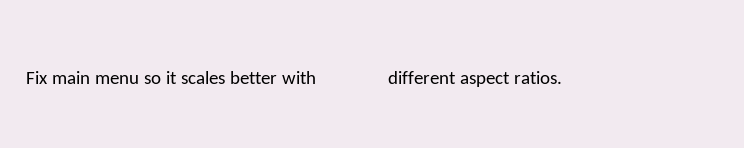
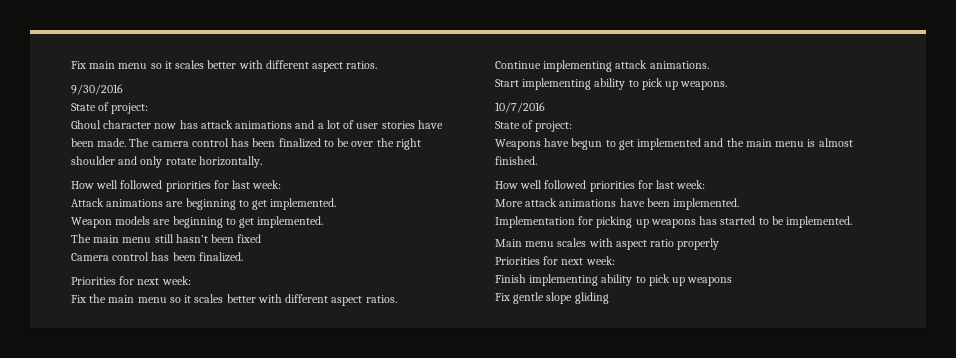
(562, 77) none -> [71,84,123,95] [71,102,149,114] [71,120,443,129] [71,138,421,150] [71,156,262,168] [71,180,282,192] [71,198,337,210] [71,216,324,228] [71,234,262,243] [71,252,243,262] [71,276,191,285] [71,294,397,306] [495,60,709,72] [495,78,728,90] [495,102,545,113] [495,120,573,132] [495,138,853,150] [495,156,537,165] [495,180,706,192] [495,198,740,210] [495,216,853,228] [495,238,720,250] [495,256,615,265] [495,274,733,286] [495,292,609,304] // 9/30/2016 // State of project: // Ghoul character now has attack animations and a lot of user stories have been made. The camera control has been finalized to be over the right shoulder and only rotate horizontally. // How well followed priorities for last week: // Attack animations are beginning to get implemented. // Weapon models are beginning to get implemented. // The main menu still hasn’t been fixed // Camera control has been finalized. // Priorities for next week: // Fix the main menu so it scales better with different aspect ratios. // Continue implementing attack animations. // Start implementing ability to pick up weapons. // 10/7/2016 // State of project: // Weapons have begun to get implemented and the main menu is almost finished. // How well followed priorities for last week: // More attack animations have been implemented. // Implementation for picking up weapons has started to be implemented. // Main menu scales with aspect ratio properly // Priorities for next week: // Finish implementing ability to pick up weapons // Fix gentle slope gliding

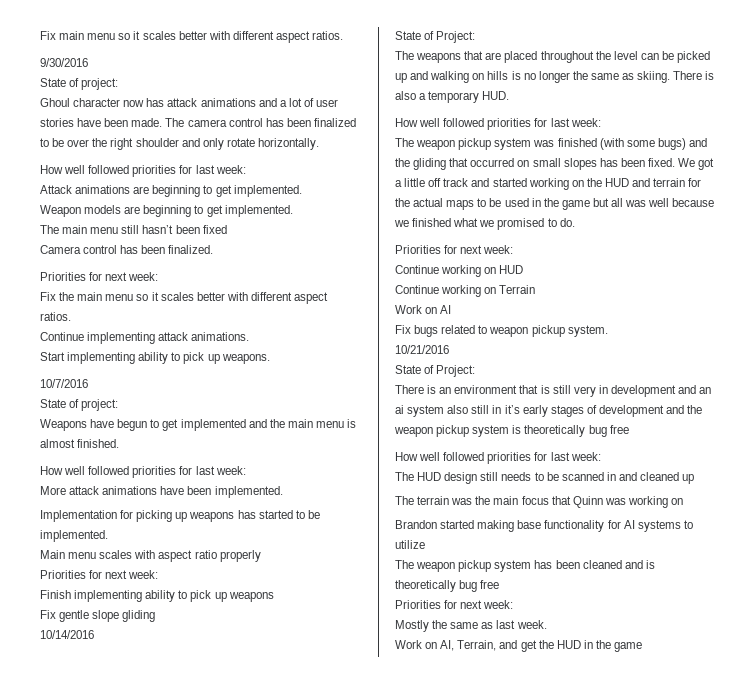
(609, 298) none -> [40,630,94,639] [395,31,476,43] [395,51,711,63] [395,71,715,83] [395,91,510,103] [395,118,601,130] [395,138,707,150] [395,158,715,170] [395,178,702,190] [395,198,715,210] [394,218,575,230] [395,245,514,254] [395,265,524,277] [395,285,536,297] [395,305,452,314] [395,325,608,337] [395,345,449,354] [395,365,476,377] [395,385,712,397] [395,405,703,417] [394,425,629,437] [395,452,601,464] [395,472,695,484] [395,496,684,508] [395,520,693,532] [395,540,425,549] [395,560,655,572] [395,580,500,592] [395,600,514,609] [395,620,547,632] [395,640,643,652] // 10/14/2016 // State of Project: // The weapons that are placed throughout the level can be picked up and walking on hills is no longer the same as skiing. There is also a temporary HUD. // How well followed priorities for last week: // The weapon pickup system was finished (with some bugs) and the gliding that occurred on small slopes has been fixed. We got a little off track and started working on the HUD and terrain for the actual maps to be used in the game but all was well because we finished what we promised to do. // Priorities for next week: // Continue working on HUD // Continue working on Terrain // Work on AI // Fix bugs related to weapon pickup system. // 10/21/2016 // State of Project: // There is an environment that is still very in development and an ai system also still in it’s early stages of development and the weapon pickup system is theoretically bug free // How well followed priorities for last week: // The HUD design still needs to be scanned in and cleaned up // The terrain was the main focus that Quinn was working on // Brandon started making base functionality for AI systems to utilize // The weapon pickup system has been cleaned and is theoretically bug free // Priorities for next week: // Mostly the same as last week. // Work on AI, Terrain, and get the HUD in the game

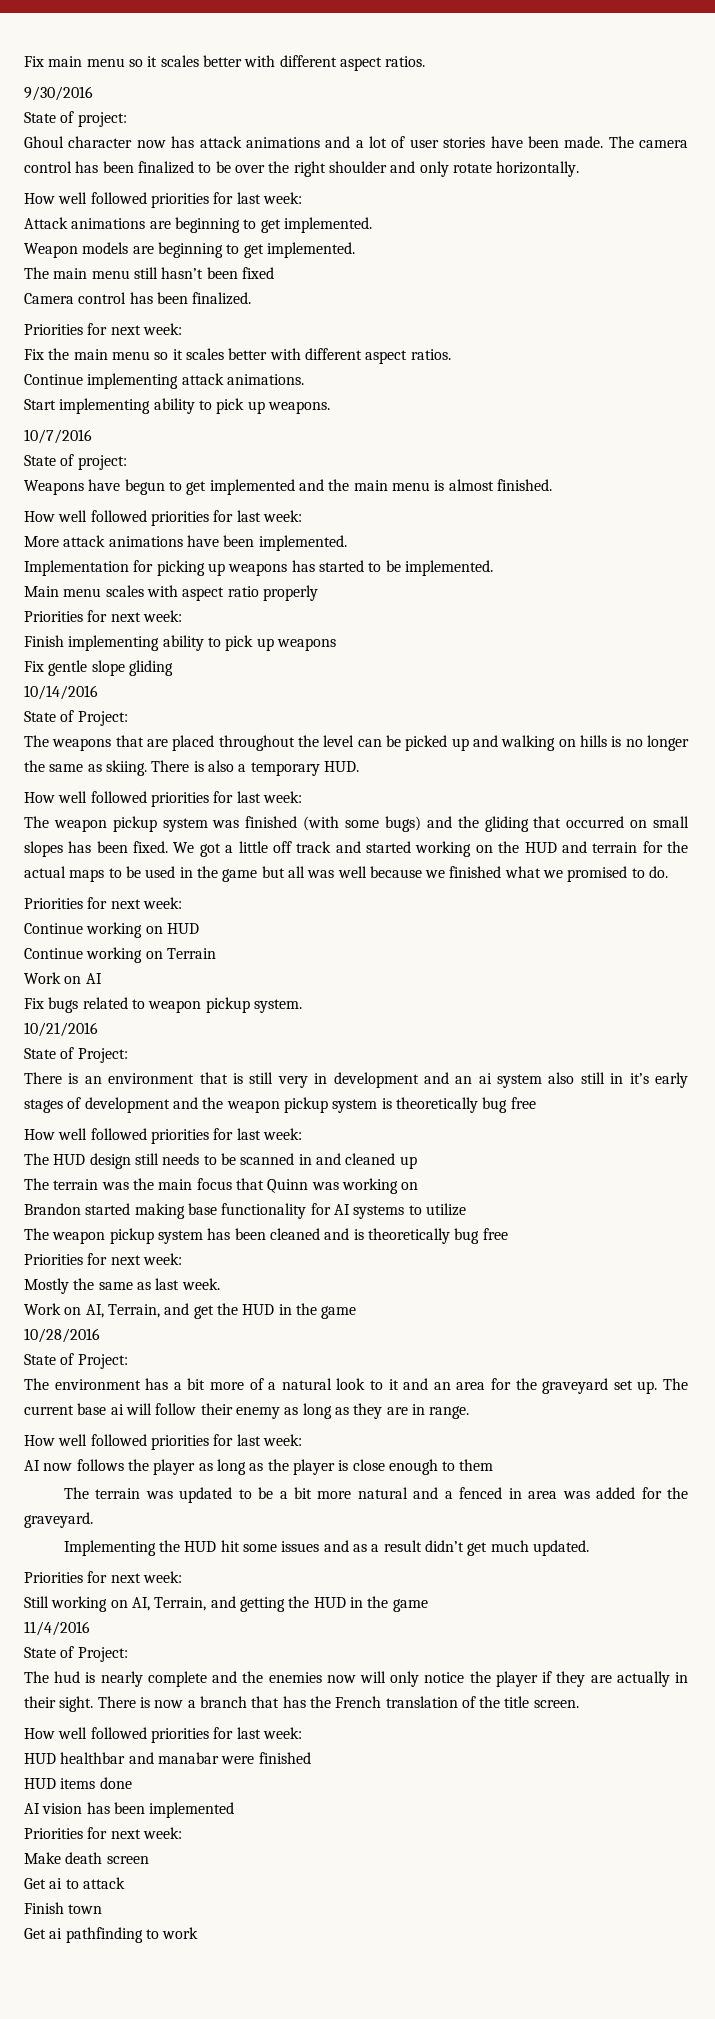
(643, 647) none -> [24,1328,100,1343] [24,1353,128,1369] [24,1378,689,1394] [24,1403,470,1419] [24,1434,302,1450] [24,1459,494,1475] [63,1487,688,1503] [24,1512,93,1528] [63,1540,590,1556] [24,1571,182,1583] [24,1596,428,1612] [24,1621,90,1636] [24,1646,128,1662] [24,1671,688,1687] [24,1696,579,1712] [24,1727,302,1743] [24,1752,311,1764] [24,1777,132,1789] [24,1802,235,1818] [24,1827,182,1839] [24,1852,149,1864] [24,1877,125,1889] [24,1902,103,1914] [24,1927,199,1943] // 10/28/2016 // State of Project: // The environment has a bit more of a natural look to it and an area for the graveyard set up. The current base ai will follow their enemy as long as they are in range. // How well followed priorities for last week: // AI now follows the player as long as the player is close enough to them // The terrain was updated to be a bit more natural and a fenced in area was added for the graveyard. // Implementing the HUD hit some issues and as a result didn’t get much updated. // Priorities for next week: // Still working on AI, Terrain, and getting the HUD in the game // 11/4/2016 // State of Project: // The hud is nearly complete and the enemies now will only notice the player if they are actually in their sight. There is now a branch that has the French translation of the title screen. // How well followed priorities for last week: // HUD healthbar and manabar were finished // HUD items done // AI vision has been implemented // Priorities for next week: // Make death screen // Get ai to attack // Finish town // Get ai pathfinding to work

